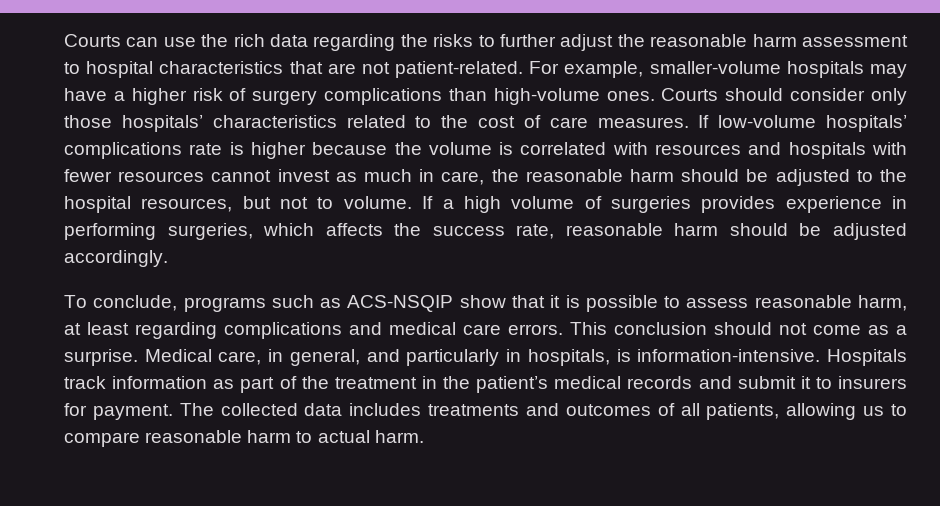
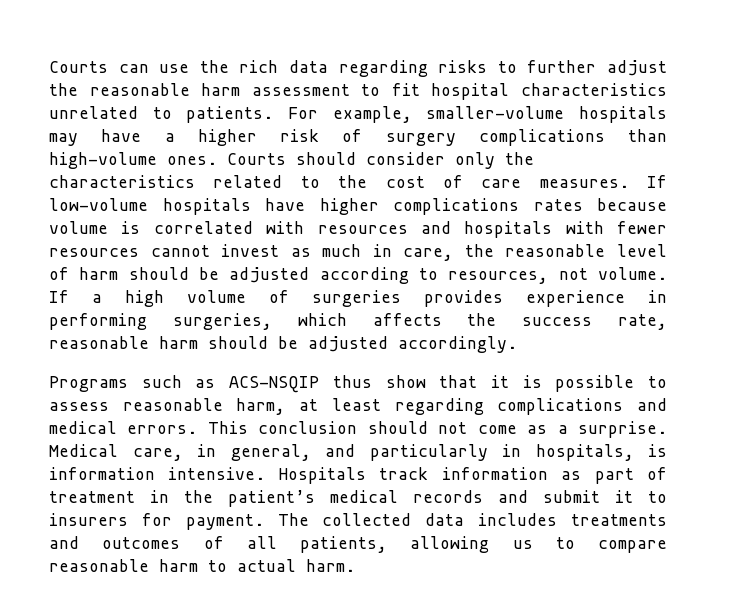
[400,34,428,47] the -> (428, 68) none
(80, 68) none -> [391,83,420,96] fit
[289,61,524,78] that are not patient-related. -> [49,106,274,123] unrelated to patients.
[64,115,203,132] those hospitals’ -> [505,152,534,165] the
[826,115,907,132] [64,142,422,159] hospitals’ complications rate is higher because the -> [162,198,667,215] hospitals have higher complications rates because
[630,169,908,186] [64,196,334,213] harm should be adjusted to the hospital resources, but not to -> [616,244,667,257] [49,267,588,284] level of harm should be adjusted according to resources, not
[64,295,266,312] To conclude, programs -> [49,376,128,392] Programs
(454, 303) none -> [332,375,372,388] thus
[463,324,501,335] care -> (117, 427) none
[637,349,821,362] information-intensive. -> [49,467,266,480] information intensive.
[301,376,329,389] the -> (668, 473) none

